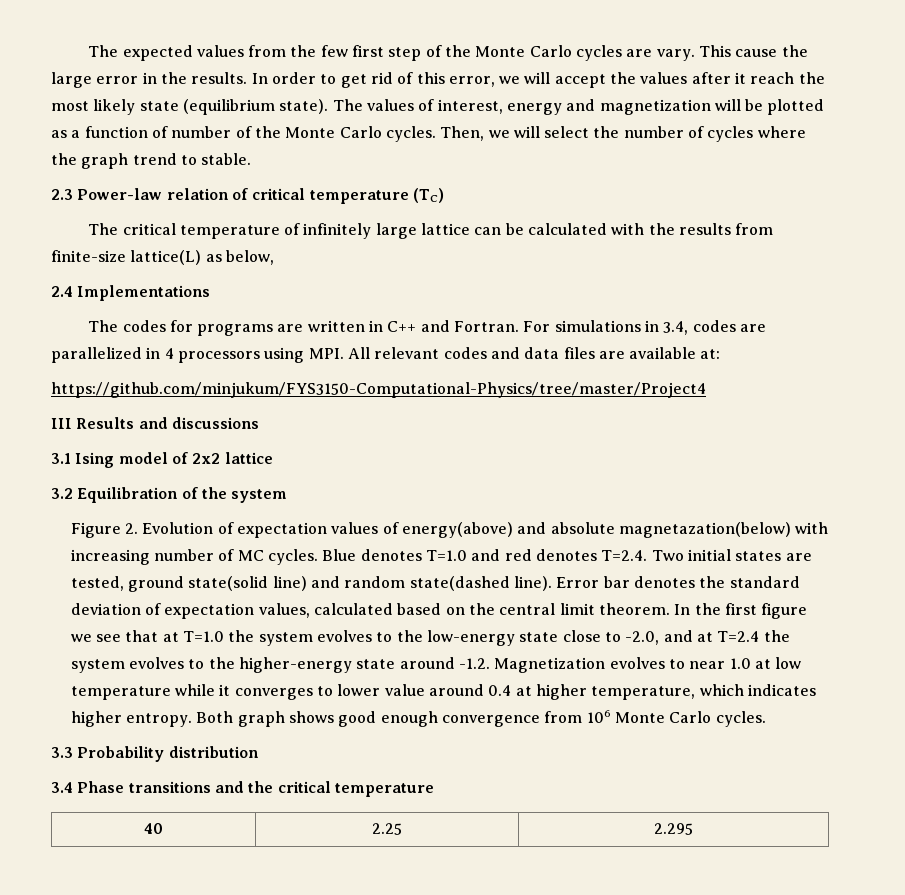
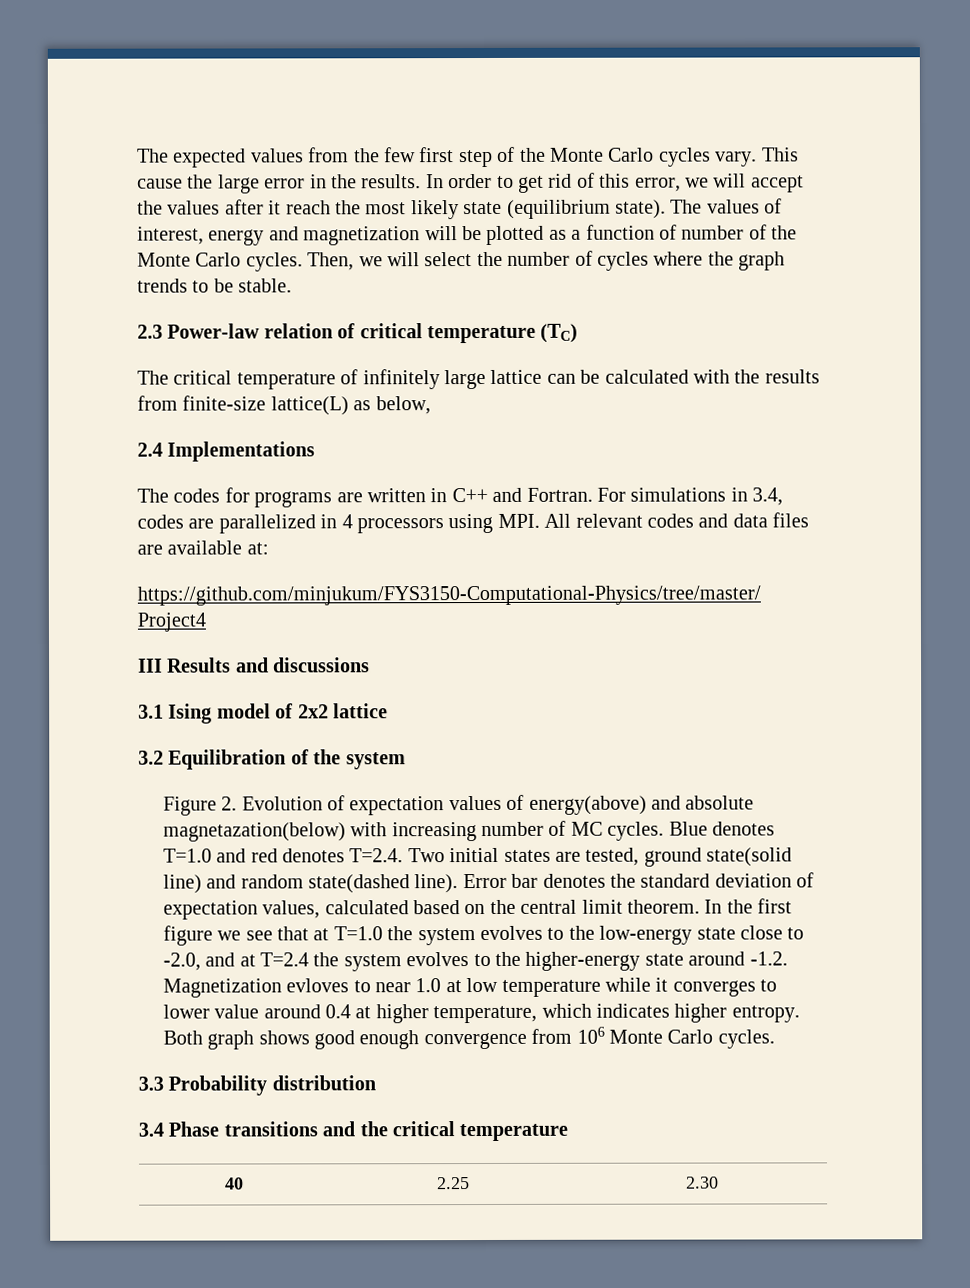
[626,49,653,57] are -> (711, 157) none
[132,153,197,165] trend to -> [137,278,234,293] trends to be
[609,657,665,669] evolves -> [286,978,350,993] evloves
[654,823,693,835] 2.295 -> [686,1176,719,1189] 2.30

